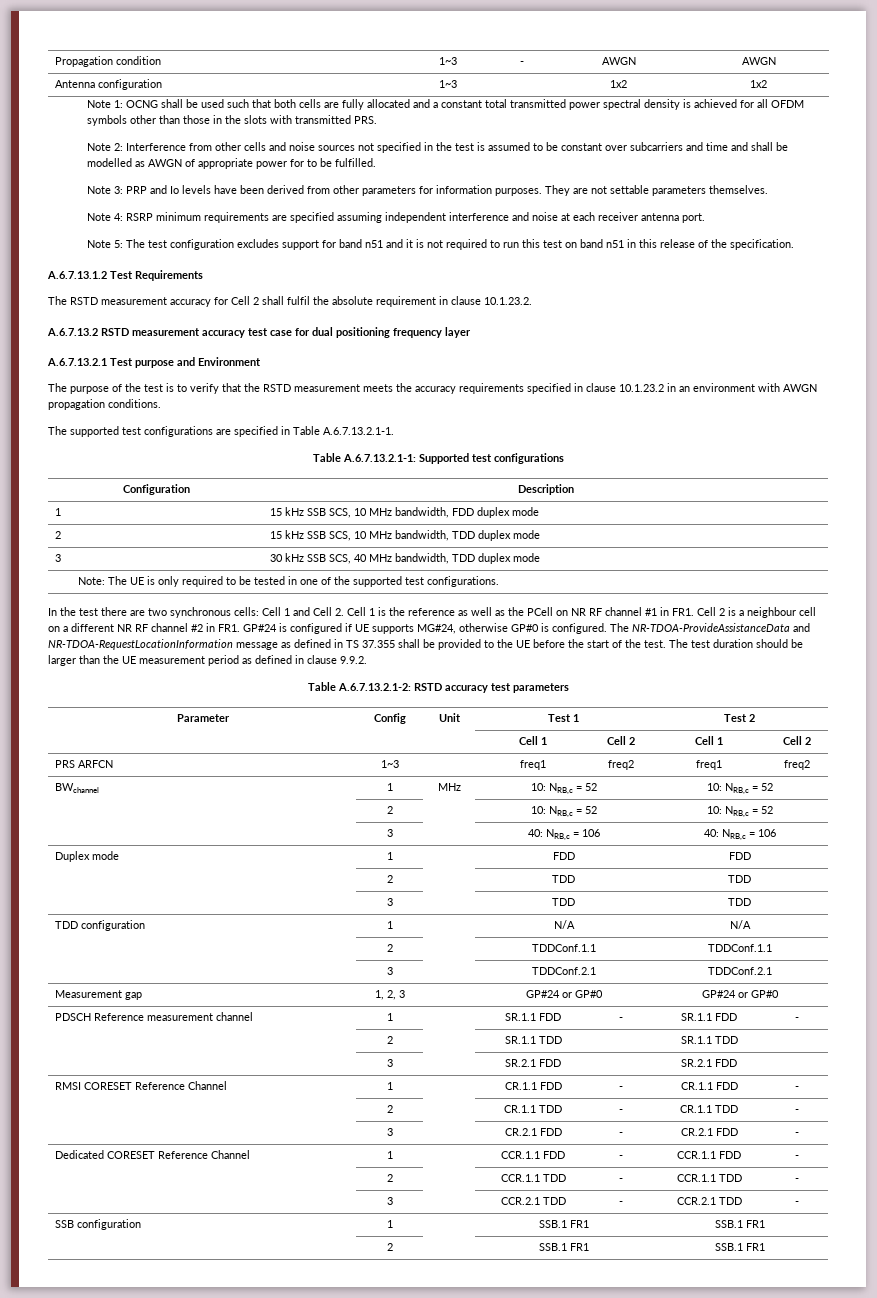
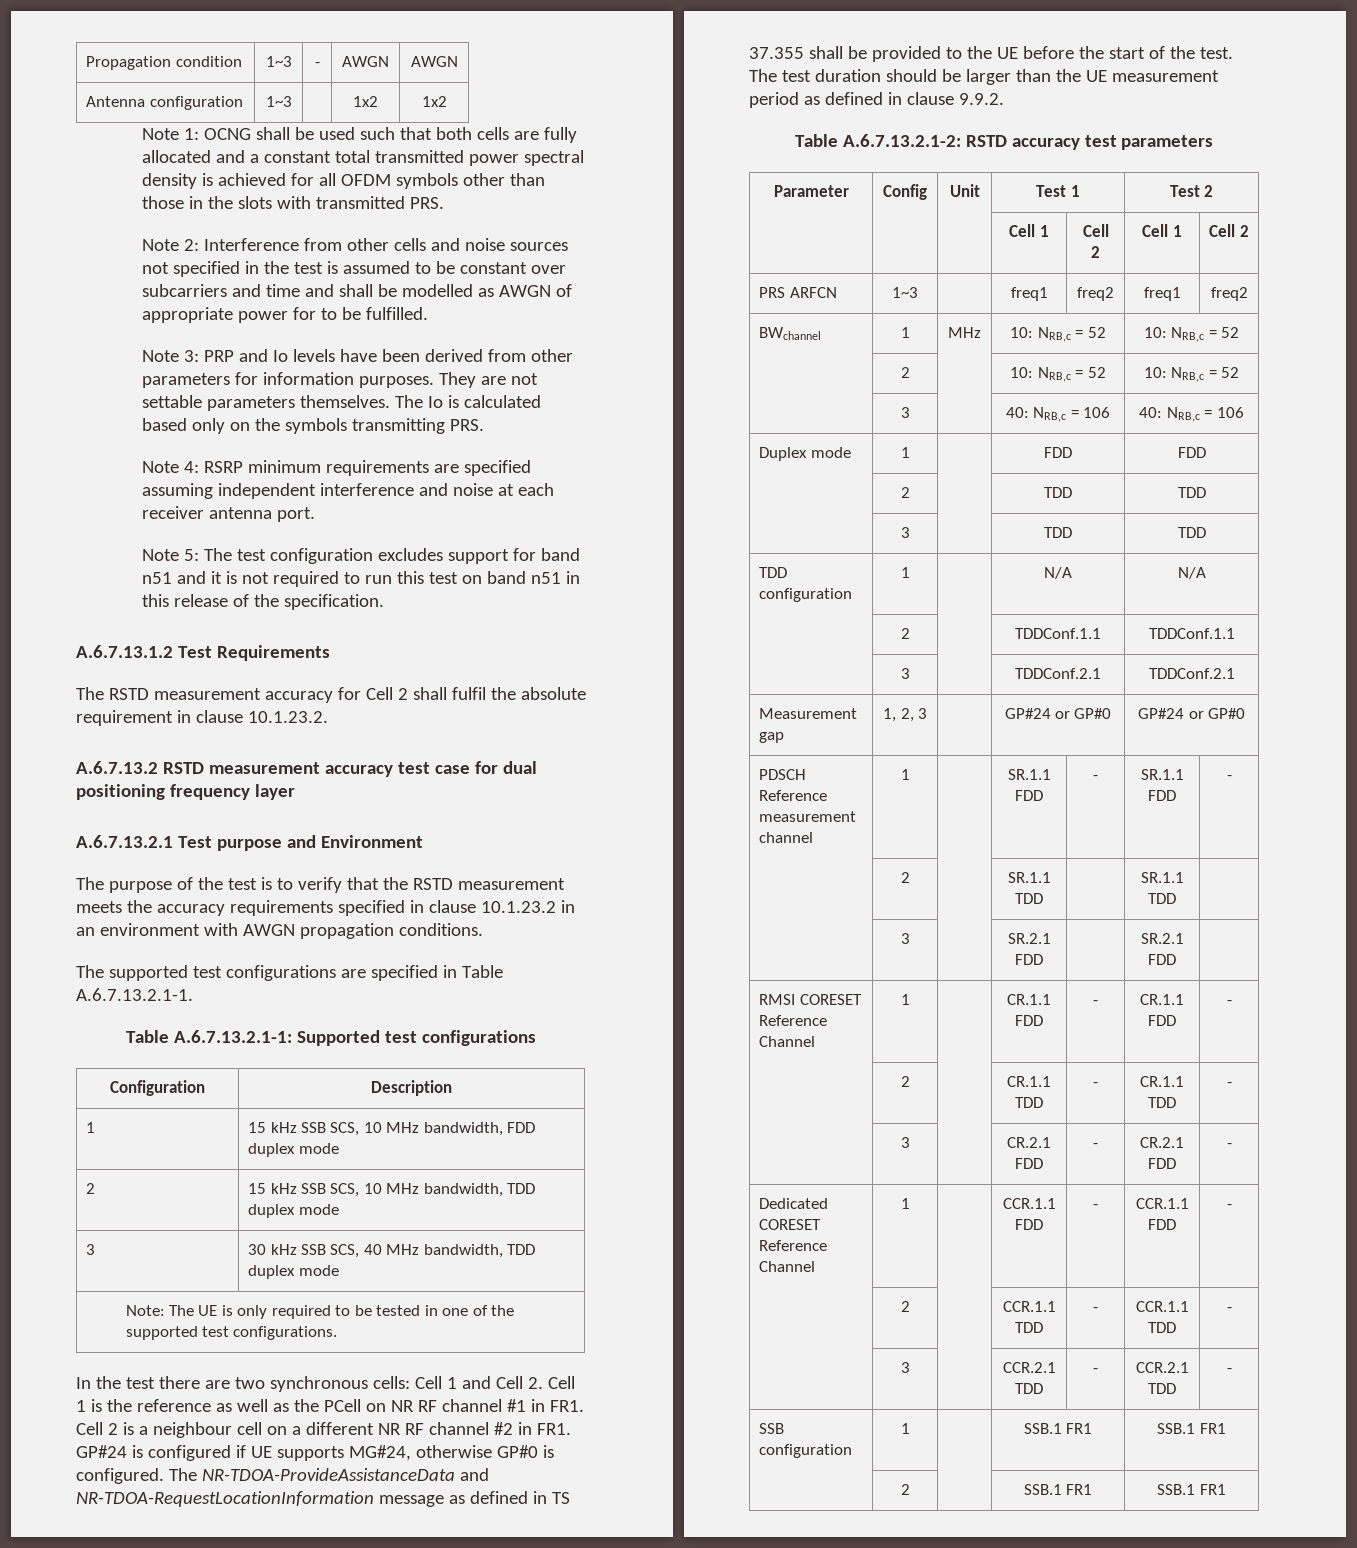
(768, 189) none -> [394,395,541,408] [141,418,484,434] The Io is calculated based only on the symbols transmitting PRS.

